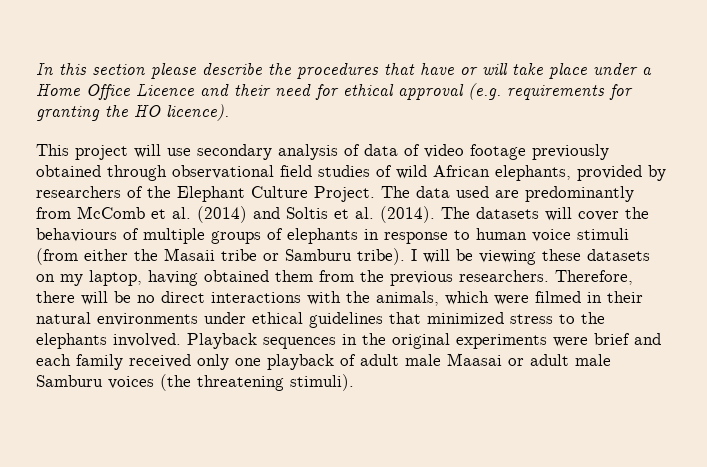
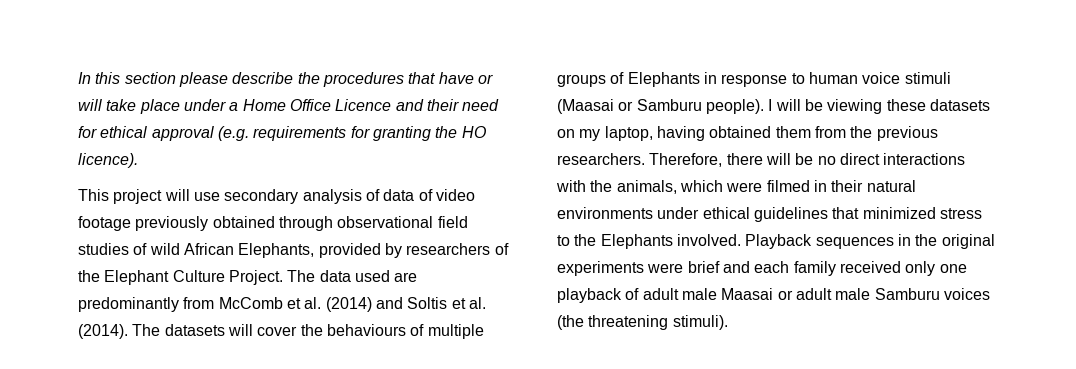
[495,165,571,181] elephants, -> [238,243,315,258] Elephants,
[287,228,358,244] elephants -> [627,72,700,87] Elephants
[36,248,257,265] (from either the Masaii tribe -> [557,99,614,114] (Maasai
[357,248,405,265] tribe). -> [705,99,764,114] people).
[36,333,107,349] elephants -> [600,234,673,249] Elephants

